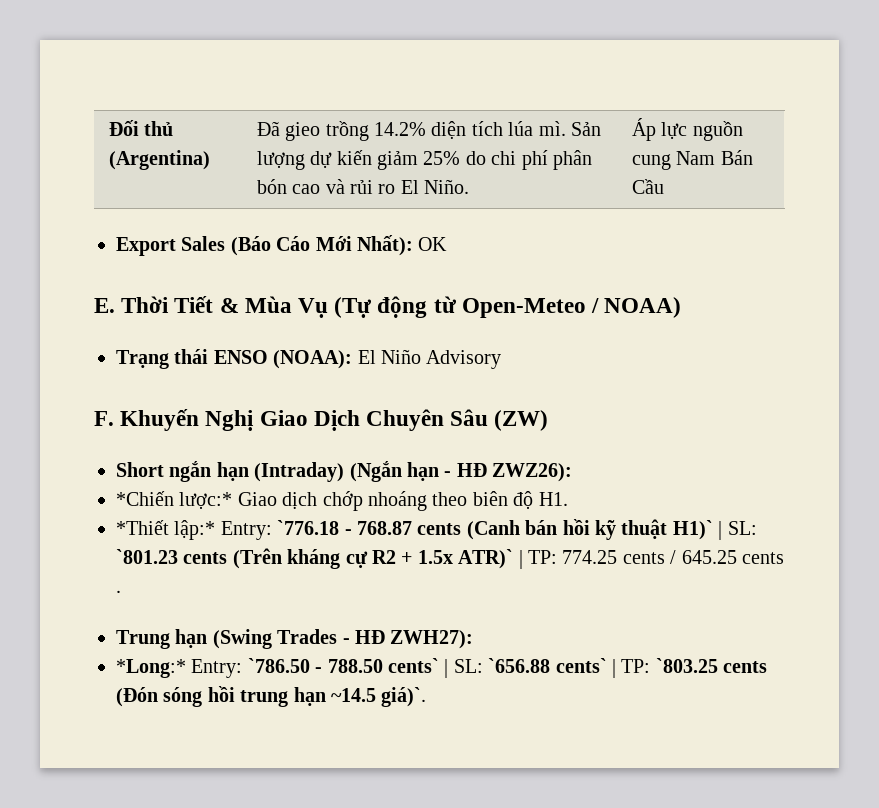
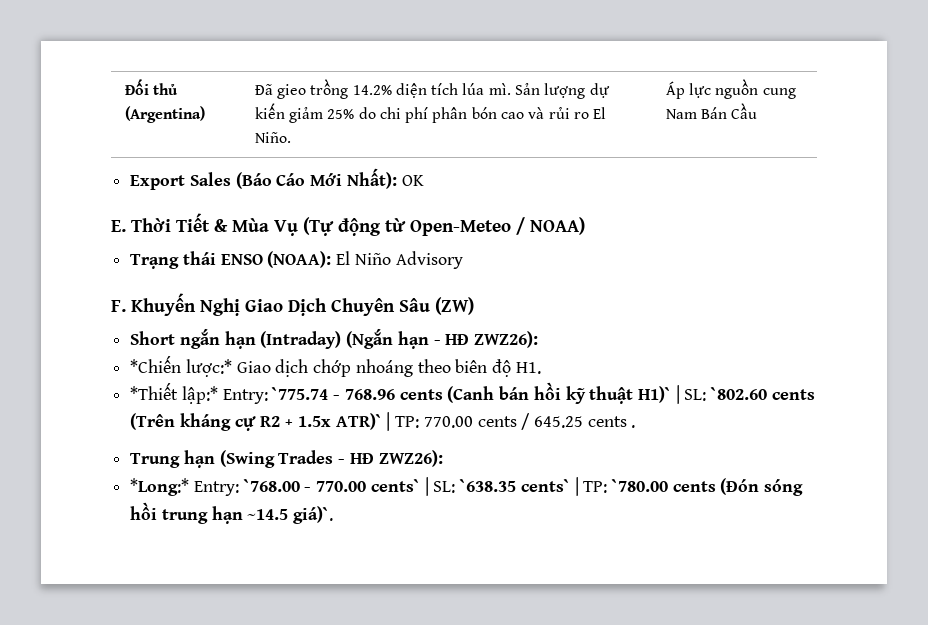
[277,520,412,535] `776.18 - 768.87 -> [271,387,395,400] `775.74 - 768.96
[116,549,178,564] `801.23 -> [710,387,768,400] `802.60
[562,550,618,564] 774.25 -> [423,416,473,428] 770.00
[390,630,474,649] ZWH27): -> [378,450,443,467] ZWZ26):
[247,658,383,673] `786.50 - 788.50 -> [242,479,367,492] `768.00 - 770.00
[488,658,551,673] `656.88 -> [459,479,517,492] `638.35
[655,658,718,673] `803.25 -> [610,479,668,492] `780.00

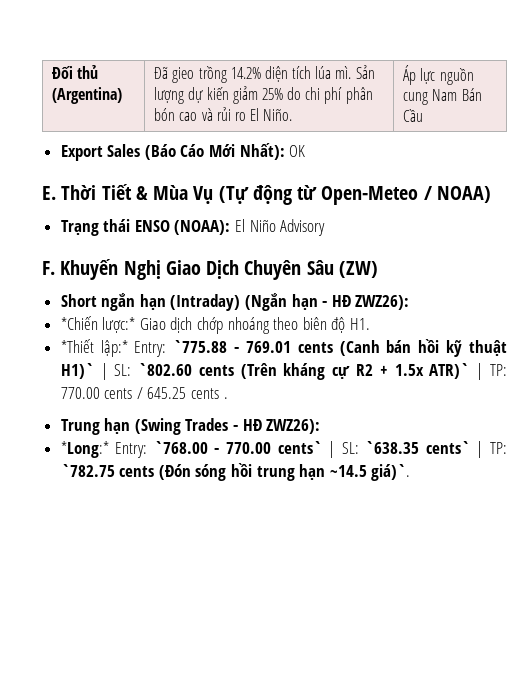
[271,387,395,400] `775.74 - 768.96 -> [173,340,291,353] `775.88 - 769.01
[610,479,668,492] `780.00 -> [60,464,115,477] `782.75

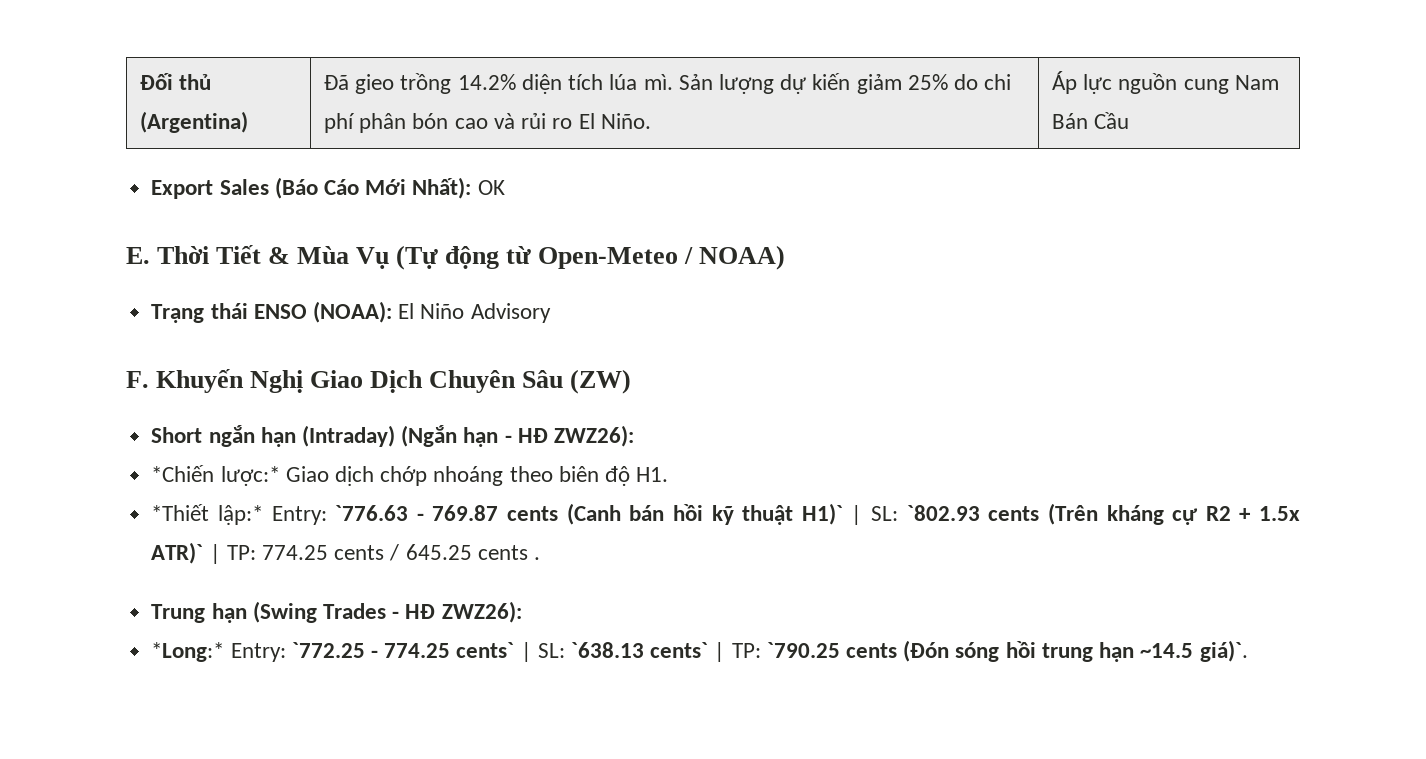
[173,340,291,353] `775.88 - 769.01 -> [335,505,499,521] `776.63 - 769.87
[138,363,193,376] `802.60 -> [906,505,980,521] `802.93
[60,387,100,399] 770.00 -> [261,545,328,560] 774.25
[153,441,271,454] `768.00 - 770.00 -> [291,642,451,658] `772.25 - 774.25
[365,441,420,454] `638.35 -> [570,642,644,658] `638.13
[60,464,115,477] `782.75 -> [766,642,840,658] `790.25

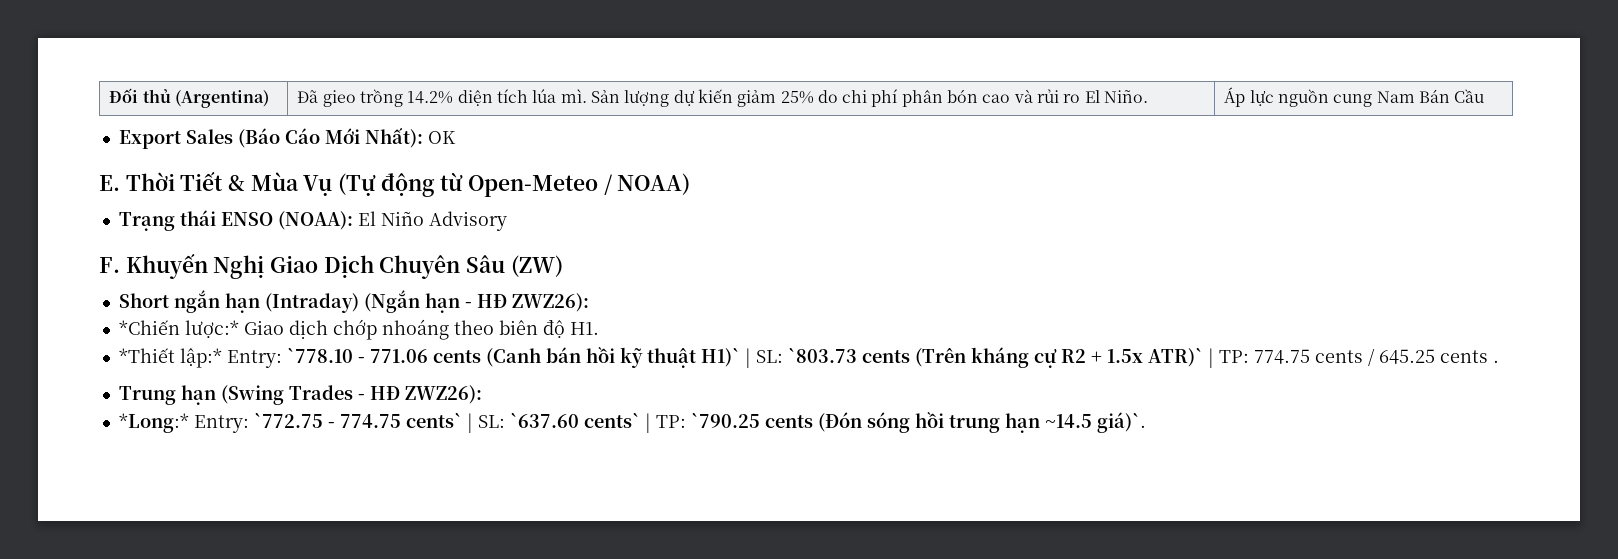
[335,505,499,521] `776.63 - 769.87 -> [286,347,428,363] `778.10 - 771.06
[906,505,980,521] `802.93 -> [787,347,857,363] `803.73
[261,545,328,560] 774.25 -> [1253,349,1310,364] 774.75
[291,642,451,658] `772.25 - 774.25 -> [253,412,401,428] `772.75 - 774.75
[570,642,644,658] `638.13 -> [509,412,579,428] `637.60

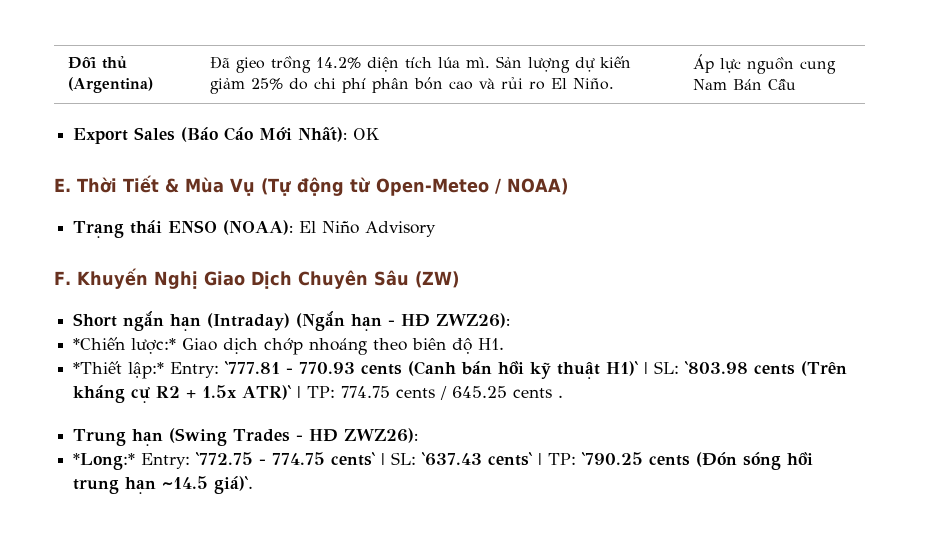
[286,347,428,363] `778.10 - 771.06 -> [224,361,356,374] `777.81 - 770.93
[787,347,857,363] `803.73 -> [684,361,749,374] `803.98
[509,412,579,428] `637.60 -> [421,452,483,466] `637.43

